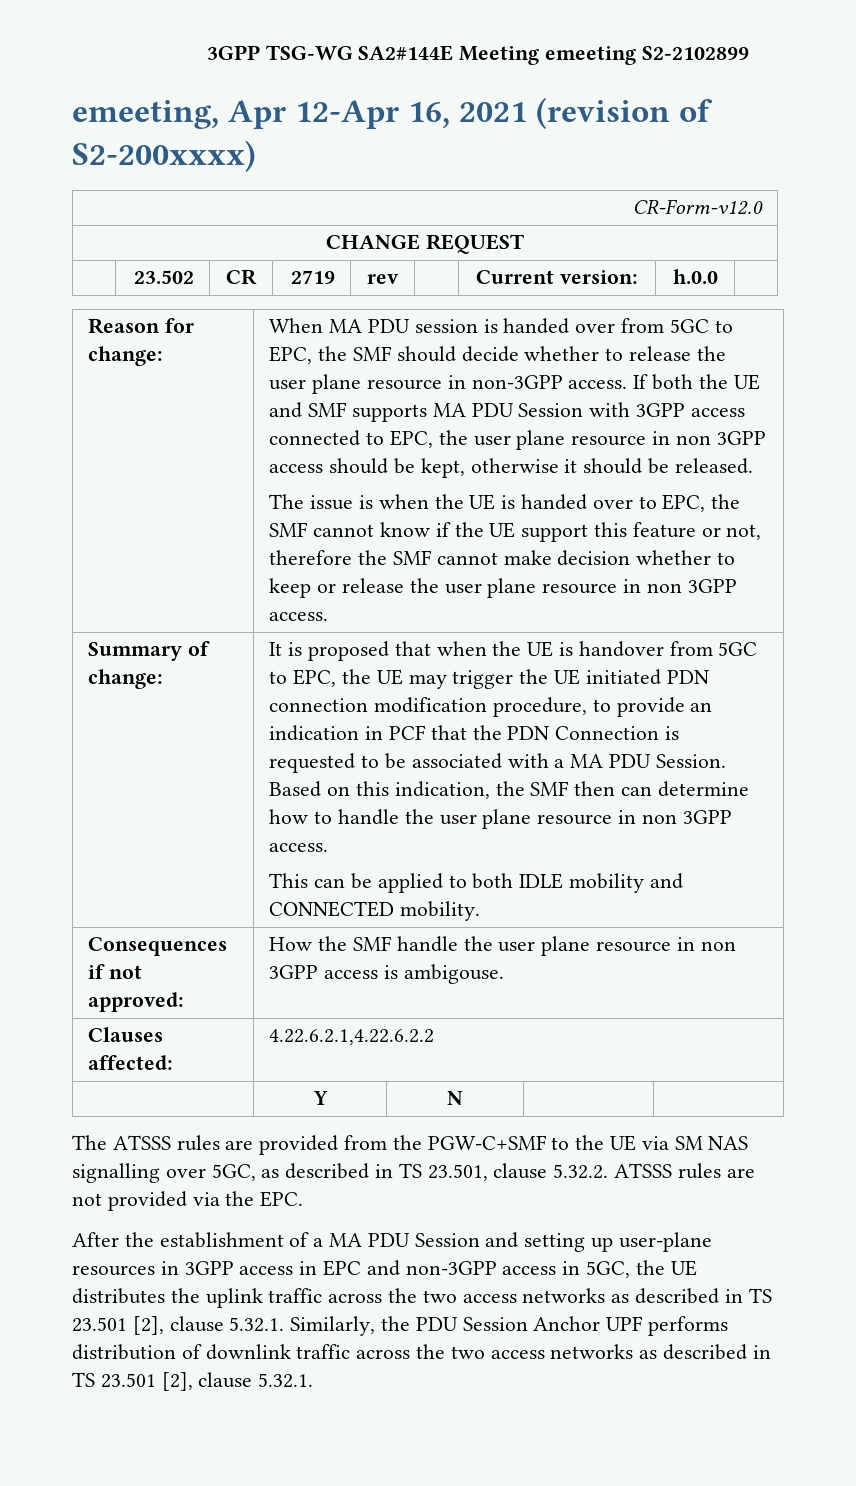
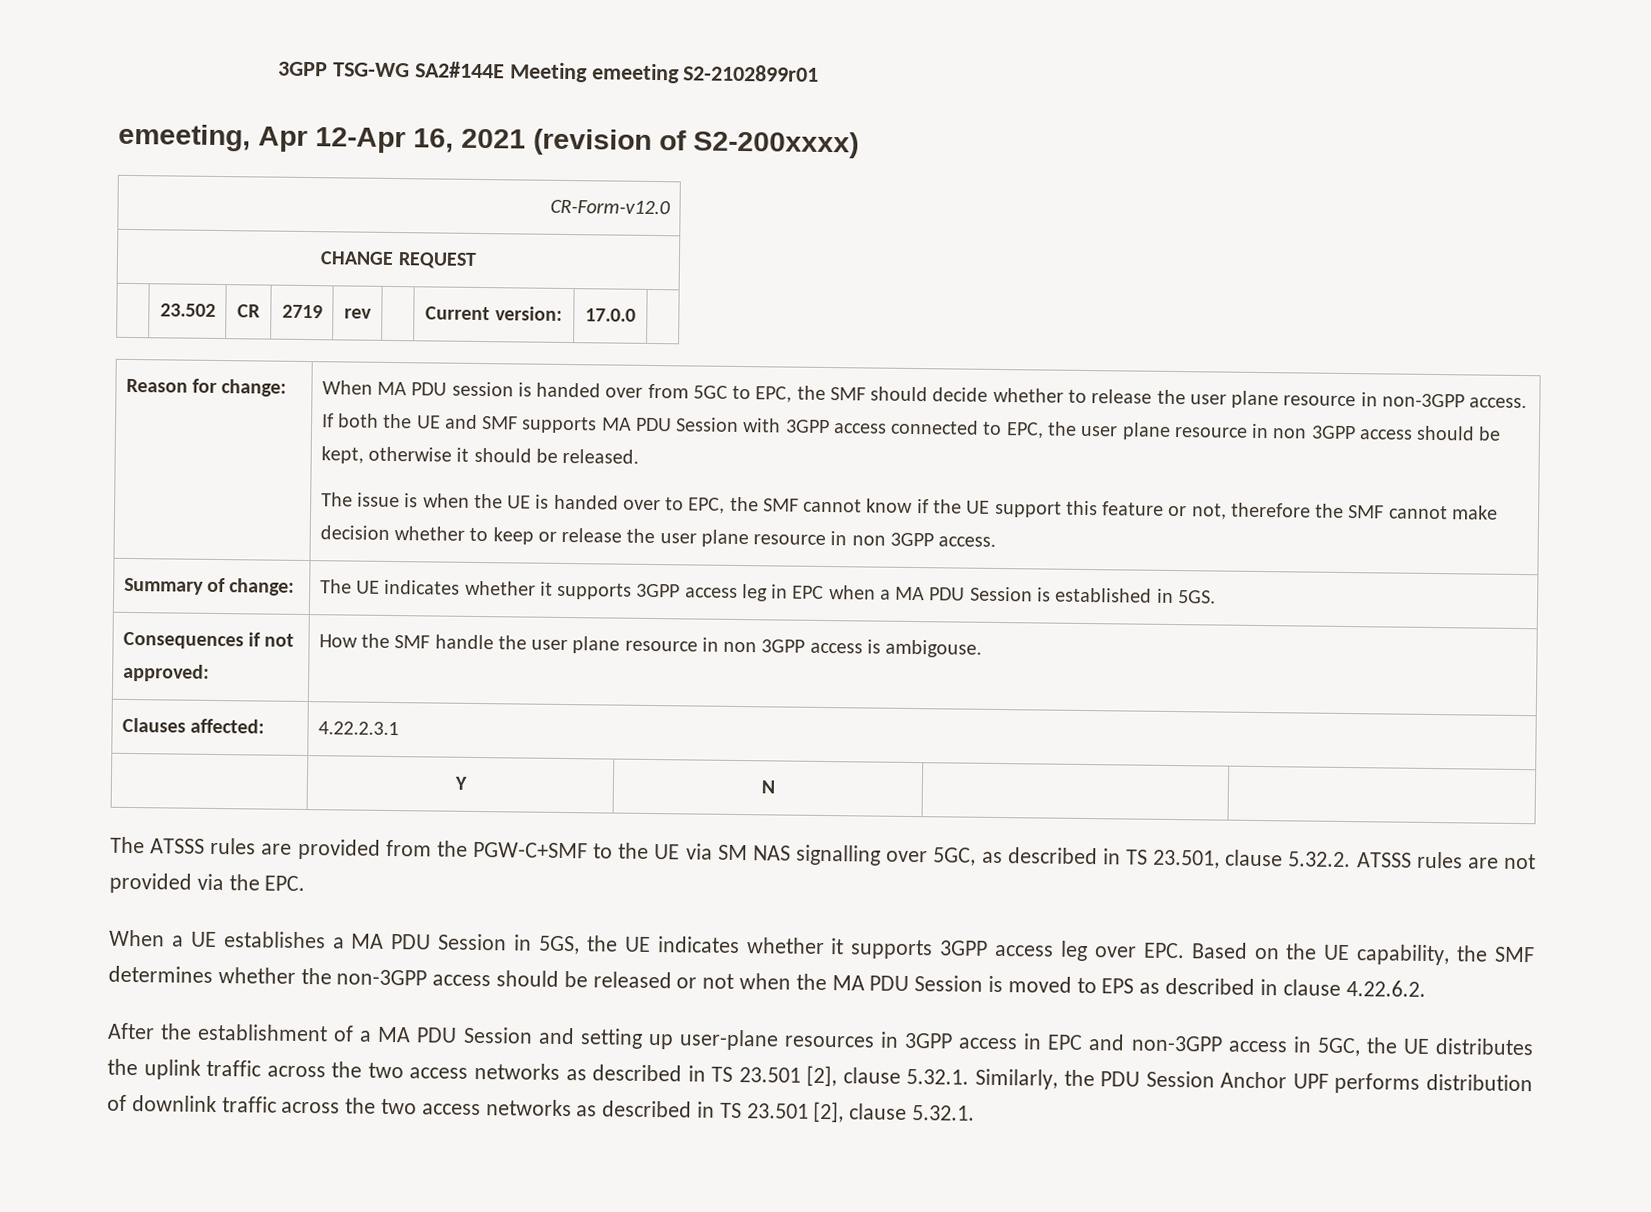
[641,46,749,60] S2-2102899 -> [683,64,820,82] S2-2102899r01
[672,269,718,284] h.0.0 -> [585,308,636,322] 17.0.0
[269,641,758,661] [269,669,709,689] [269,697,713,717] [269,725,679,741] [269,753,726,773] [269,781,749,799] [269,809,732,829] [269,843,329,852] [269,873,683,893] [269,901,481,921] It is proposed that when the UE is handover from 5GC to EPC, the UE may trigger the UE initiated PDN connection modification procedure, to provide an indication in PCF that the PDN Connection is requested to be associated with a MA PDU Session. Based on this indication, the SMF then can determine how to handle the user plane resource in non 3GPP access. // This can be applied to both IDLE mobility and CONNECTED mobility. -> [319,579,1216,604] The UE indicates whether it supports 3GPP access leg in EPC when a MA PDU Session is established in 5GS.
[269,1029,435,1045] 4.22.6.2.1,4.22.6.2.2 -> [317,721,399,736] 4.22.2.3.1
(304, 1199) none -> [109,929,1536,966] [108,965,1426,997] // When a UE establishes a MA PDU Session in 5GS, the UE indicates whether it supports 3GPP access leg over EPC. Based on the UE capability, the SMF determines whether the non-3GPP access should be released or not when the MA PDU Session is moved to EPS as described in clause 4.22.6.2.

